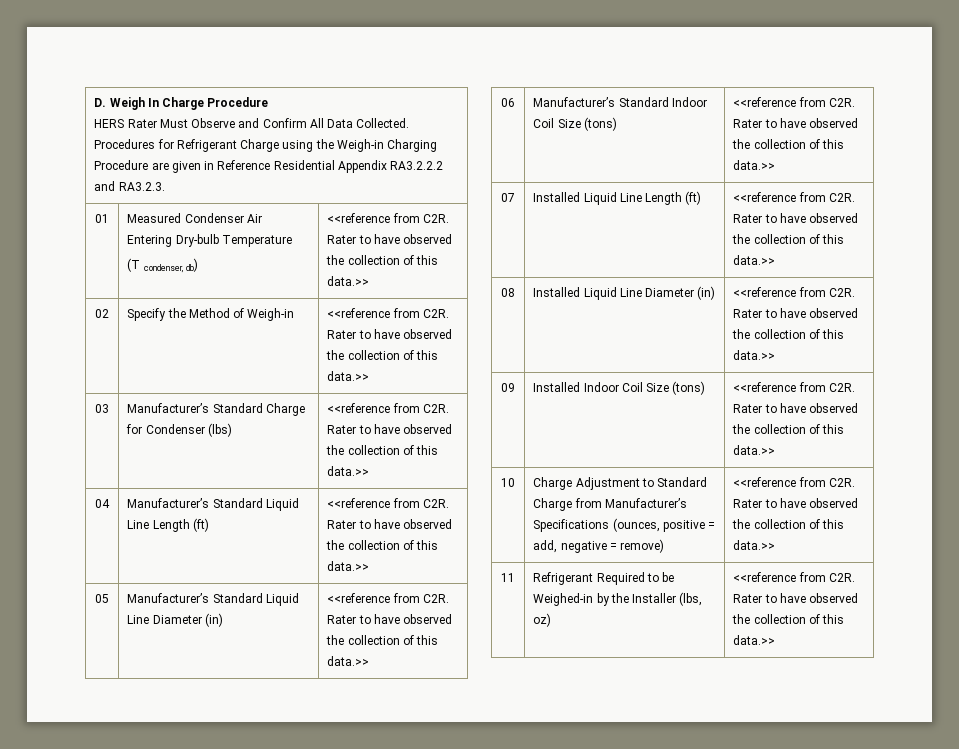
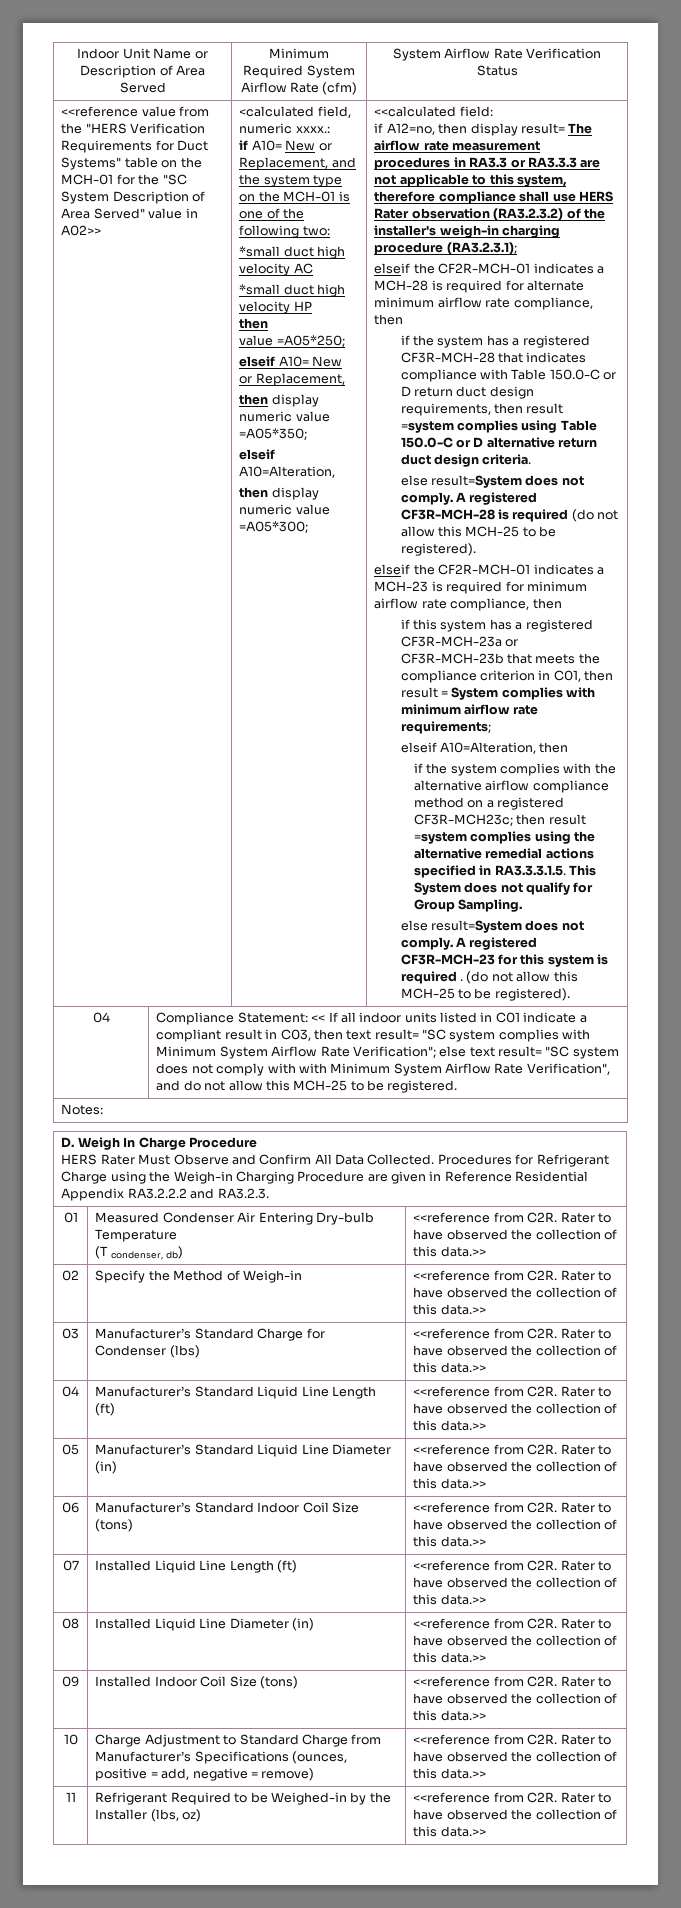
(94, 102) none -> [77,48,208,59] [80,65,205,78] [119,82,166,93] [269,48,329,59] [243,65,355,78] [240,82,358,95] [392,48,602,61] [476,65,518,76] [61,106,210,117] [61,123,206,134] [61,140,209,153] [61,157,202,170] [61,174,187,185] [61,191,206,204] [61,208,198,219] [61,225,102,236] [239,106,351,118] [239,123,330,134] [239,140,332,151] [239,157,356,170] [239,174,343,187] [239,191,350,202] [239,208,305,219] [239,225,330,238] [239,246,346,259] [239,263,313,276] [239,284,346,297] [239,301,312,314] [239,318,269,329] [239,335,345,347] [239,356,343,367] [239,373,345,386] [239,394,319,407] [239,411,330,422] [239,428,308,440] [239,449,276,460] [239,466,336,478] [239,487,319,500] [239,504,330,515] [239,521,309,533] [374,106,493,117] [374,123,593,136] [374,140,541,151] [374,157,601,170] [374,174,567,187] [374,191,613,204] [374,208,605,221] [374,225,561,238] [374,242,517,255] [374,263,604,274] [374,280,584,293] [374,297,593,310] [374,314,404,325] [400,335,590,348] [400,352,587,363] [400,369,617,382] [400,386,534,399] [400,403,564,416] [400,420,597,433] [400,437,598,448] [400,454,532,467] [400,475,584,488] [400,492,538,505] [400,509,619,522] [400,526,557,537] [400,543,476,556] [374,564,604,575] [374,581,587,594] [374,598,562,611] [400,619,593,632] [400,636,519,647] [400,653,600,664] [400,670,614,683] [400,687,596,700] [400,704,539,715] [400,721,491,734] [400,742,569,754] [413,763,616,776] [413,780,609,793] [413,797,564,810] [413,814,586,826] [413,831,595,844] [413,848,594,859] [413,865,596,878] [413,882,594,895] [413,899,523,912] [400,920,584,933] [400,937,538,950] [400,954,609,967] [400,971,578,984] [400,988,570,1001] [92,1012,110,1023] [156,1012,587,1025] [156,1029,591,1042] [156,1046,619,1059] [156,1063,610,1076] [156,1080,458,1093] [61,1104,104,1115] Indoor Unit Name or Description of Area Served | Minimum Required System Airflow Rate (cfm) | System Airflow Rate Verification Status // <<reference value from the "HERS Verification Requirements for Duct Systems" table on the MCH-01 for the "SC System Description of Area Served" value in A02>> | <calculated field, numeric xxxx.: // if A10= New or Replacement, and the system type on the MCH-01 is one of the following two: // *small duct high velocity AC // *small duct high velocity HP // then // value =A05*250; // elseif A10= New or Replacement, // then display numeric value =A05*350; // elseif A10=Alteration, // then display numeric value =A05*300; | <<calculated field: // if A12=no, then display result= The airflow rate measurement procedures in RA3.3 or RA3.3.3 are not applicable to this system, therefore compliance shall use HERS Rater observation (RA3.2.3.2) of the installer's weigh-in charging procedure (RA3.2.3.1); // elseif the CF2R-MCH-01 indicates a MCH-28 is required for alternate minimum airflow rate compliance, then // if the system has a registered CF3R-MCH-28 that indicates compliance with Table 150.0-C or D return duct design requirements, then result =system complies using Table 150.0-C or D alternative return duct design criteria. // else result=System does not comply. A registered CF3R-MCH-28 is required (do not allow this MCH-25 to be registered). // elseif the CF2R-MCH-01 indicates a MCH-23 is required for minimum airflow rate compliance, then // if this system has a registered CF3R-MCH-23a or CF3R-MCH-23b that meets the compliance criterion in C01, then result = System complies with minimum airflow rate requirements; // elseif A10=Alteration, then // if the system complies with the alternative airflow compliance method on a registered CF3R-MCH23c; then result =system complies using the alternative remedial actions specified in RA3.3.3.1.5. This System does not qualify for Group Sampling. // else result=System does not comply. A registered CF3R-MCH-23 for this system is required . (do not allow this MCH-25 to be registered). // 04 | Compliance Statement: << If all indoor units listed in C01 indicate a compliant result in C03, then text result= "SC system complies with Minimum System Airflow Rate Verification"; else text result= "SC system does not comply with with Minimum System Airflow Rate Verification", and do not allow this MCH-25 to be registered. // Notes: //

